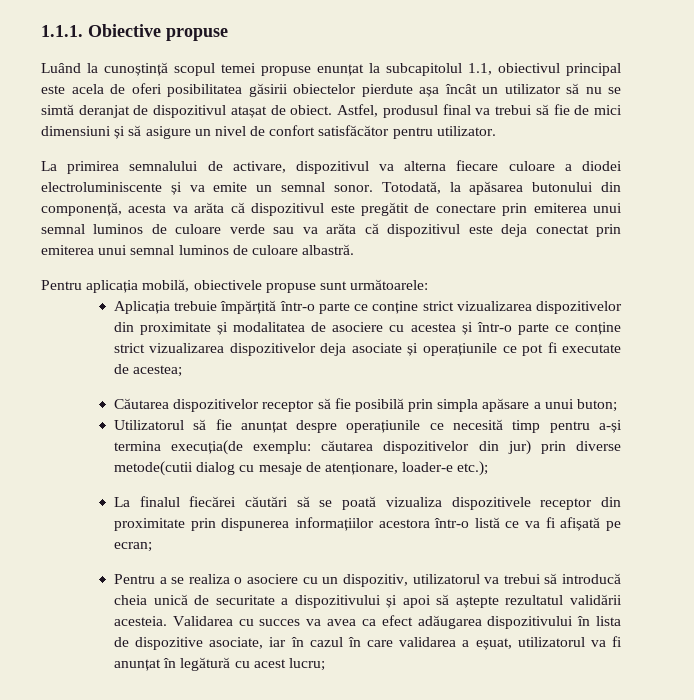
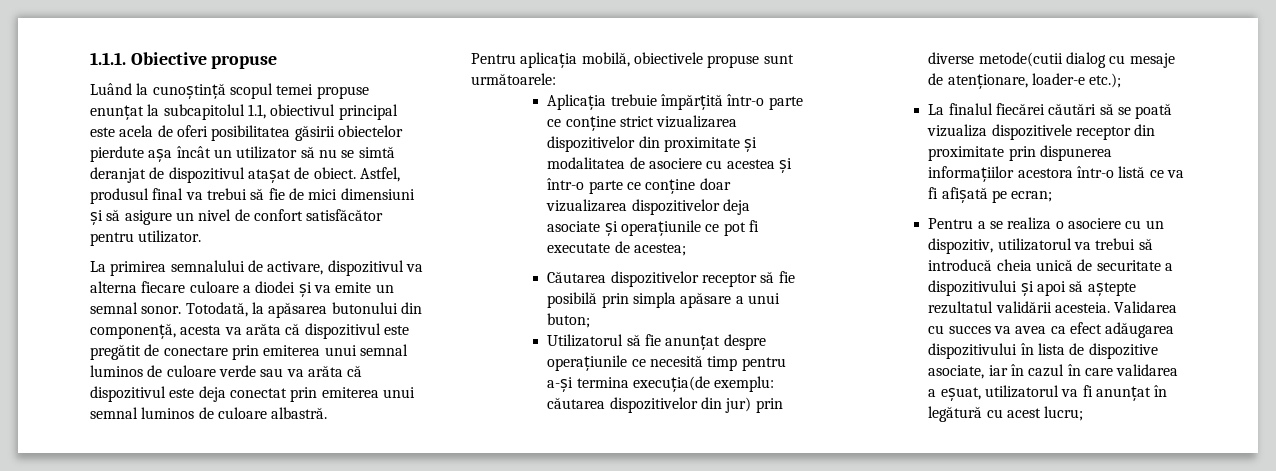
[41,182,162,192] electroluminiscente -> (296, 287) none
[113,343,145,353] strict -> [699,178,731,190] doar

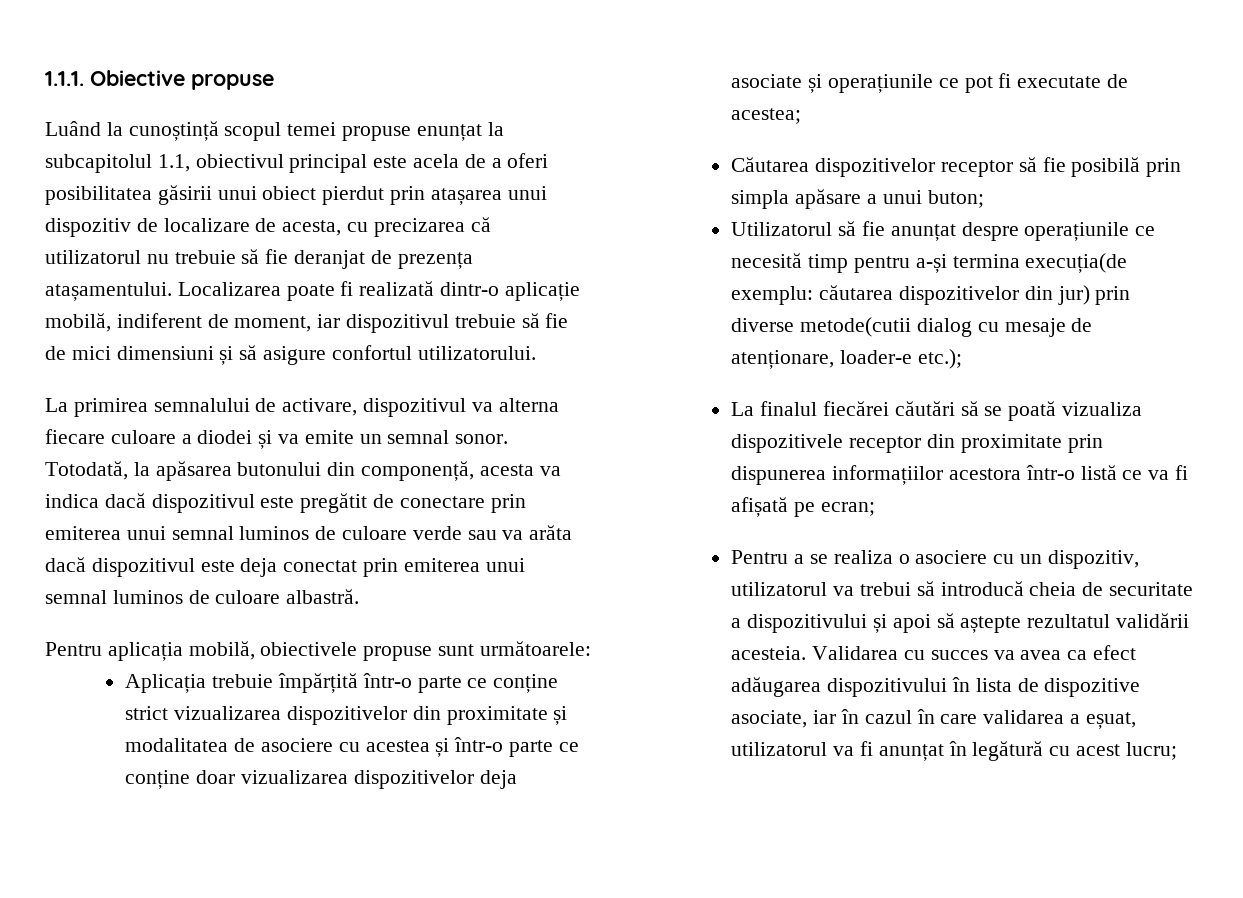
(173, 131) none -> [491,158,502,168] a
[337,125,403,137] [90,146,395,162] [90,167,400,183] [90,188,247,204] obiectelor pierdute așa încât un utilizator să nu se simtă deranjat de dispozitivul atașat de obiect. Astfel, produsul final va trebui -> [217,186,547,205] [45,217,491,237] [45,249,473,269] [45,281,580,301] [45,313,516,333] unui obiect pierdut prin atașarea unui dispozitiv de localizare de acesta, cu precizarea că utilizatorul nu trebuie să fie deranjat de prezența atașamentului. Localizarea poate fi realizată dintr-o aplicație mobilă, indiferent de moment, iar dispozitivul trebuie
[175,209,384,221] [90,230,202,246] un nivel de confort satisfăcător pentru utilizator. -> [331,345,536,360] confortul utilizatorului.
[245,323,301,335] arăta că -> [45,493,146,508] indica dacă
[347,365,363,377] că -> [45,557,86,572] dacă
[1036,259,1074,271] unică -> (1077, 589) none

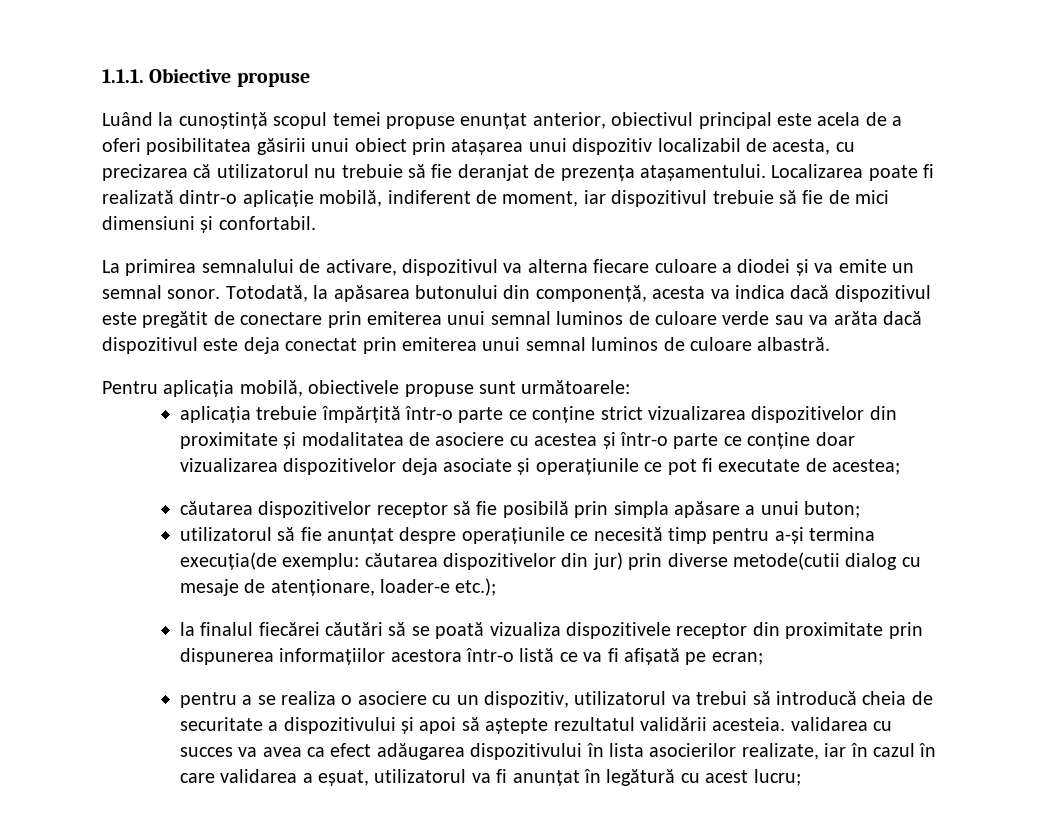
[487,122,504,136] [45,154,190,173] la subcapitolul 1.1, -> [532,112,606,129] anterior,
[322,186,385,205] pierdut -> (407, 145) none
[136,218,250,232] de localizare -> [657,138,741,152] localizabil
[239,345,536,365] să asigure confortul utilizatorului. -> [218,216,316,230] confortabil.
[125,674,207,693] Aplicația -> [179,406,251,423] aplicația
[731,157,810,172] Căutarea -> [179,501,253,515] căutarea
[731,222,833,236] Utilizatorul -> [179,527,272,541] utilizatorul
[731,402,755,416] La -> [179,622,195,636] la
[731,550,789,564] Pentru -> [179,692,237,708] pentru
[812,646,899,660] Validarea -> [790,717,868,731] validarea
[1017,678,1141,697] [731,710,808,728] de dispozitive asociate, -> [649,743,819,760] asocierilor realizate,

